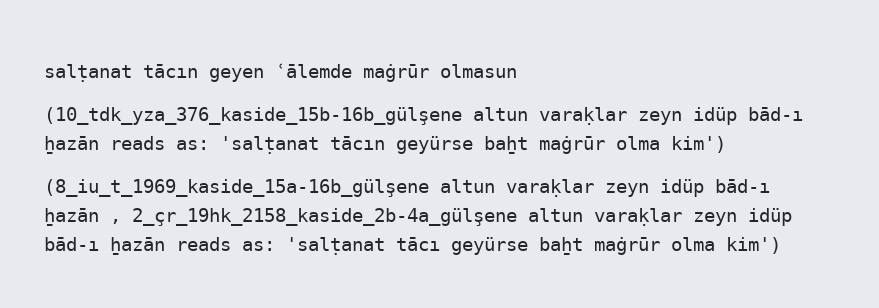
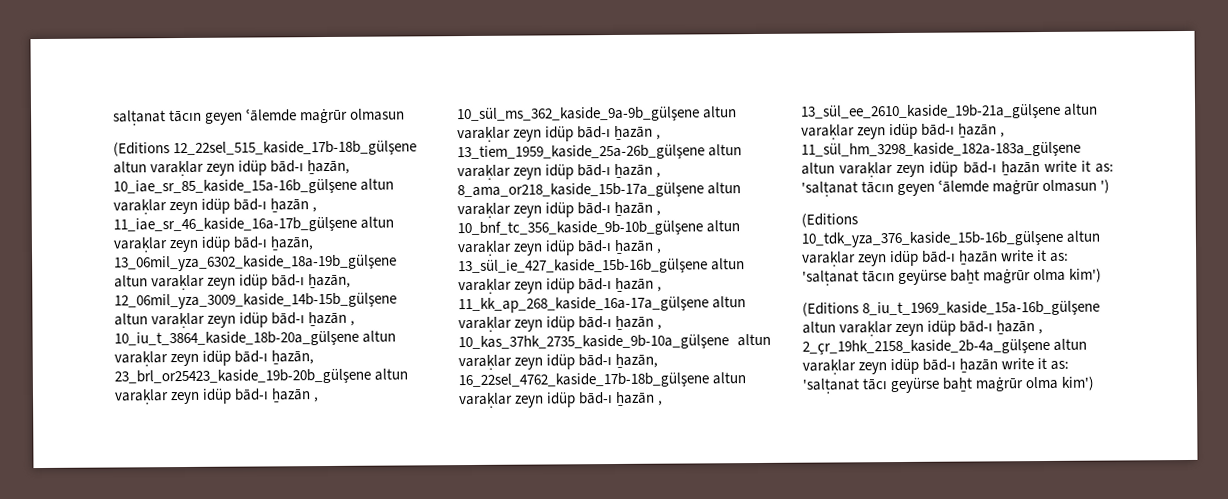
[44,107,803,125] [44,136,165,154] (10_tdk_yza_376_kaside_15b-16b_gülşene altun varaḳlar zeyn idüp bād-ı ẖazān reads -> [113,140,418,157] [113,159,351,177] [113,178,395,195] [113,198,318,215] [113,216,395,233] [113,236,314,253] [114,254,397,272] [114,273,352,291] [114,292,397,310] [114,311,356,329] [114,330,397,347] [114,350,315,367] [114,368,409,385] [114,388,320,405] [457,106,738,123] [457,125,662,143] [457,144,743,161] [457,163,662,181] [457,182,742,199] [457,201,662,219] [457,220,741,237] [457,239,663,257] [458,258,746,275] [458,277,663,295] [458,296,747,314] [458,315,663,333] [458,333,771,351] [458,353,659,371] [458,372,747,389] [458,391,664,409] [801,103,1099,120] [801,123,1006,140] [801,141,1081,158] [801,160,1114,178] [801,179,1111,197] [801,213,858,228] [801,230,1101,248] [802,249,1048,267] (Editions 12_22sel_515_kaside_17b-18b_gülşene altun varaḳlar zeyn idüp bād-ı ẖazān, 10_iae_sr_85_kaside_15a-16b_gülşene altun varaḳlar zeyn idüp bād-ı ẖazān , 11_iae_sr_46_kaside_16a-17b_gülşene altun varaḳlar zeyn idüp bād-ı ẖazān, 13_06mil_yza_6302_kaside_18a-19b_gülşene altun varaḳlar zeyn idüp bād-ı ẖazān, 12_06mil_yza_3009_kaside_14b-15b_gülşene altun varaḳlar zeyn idüp bād-ı ẖazān , 10_iu_t_3864_kaside_18b-20a_gülşene altun varaḳlar zeyn idüp bād-ı ẖazān, 23_brl_or25423_kaside_19b-20b_gülşene altun varaḳlar zeyn idüp bād-ı ẖazān , 10_sül_ms_362_kaside_9a-9b_gülşene altun varaḳlar zeyn idüp bād-ı ẖazān , 13_tiem_1959_kaside_25a-26b_gülşene altun varaḳlar zeyn idüp bād-ı ẖazān , 8_ama_or218_kaside_15b-17a_gülşene altun varaḳlar zeyn idüp bād-ı ẖazān , 10_bnf_tc_356_kaside_9b-10b_gülşene altun varaḳlar zeyn idüp bād-ı ẖazān , 13_sül_ie_427_kaside_15b-16b_gülşene altun varaḳlar zeyn idüp bād-ı ẖazān , 11_kk_ap_268_kaside_16a-17a_gülşene altun varaḳlar zeyn idüp bād-ı ẖazān , 10_kas_37hk_2735_kaside_9b-10a_gülşene altun varaḳlar zeyn idüp bād-ı ẖazān, 16_22sel_4762_kaside_17b-18b_gülşene altun varaḳlar zeyn idüp bād-ı ẖazān , 13_sül_ee_2610_kaside_19b-21a_gülşene altun varaḳlar zeyn idüp bād-ı ẖazān , 11_sül_hm_3298_kaside_182a-183a_gülşene altun varaḳlar zeyn idüp bād-ı ẖazān write it as: 'salṭanat tācın geyen ʿālemde maġrūr olmasun ') // (Editions 10_tdk_yza_376_kaside_15b-16b_gülşene altun varaḳlar zeyn idüp bād-ı ẖazān write it
[44,179,429,197] (8_iu_t_1969_kaside_15a-16b_gülşene -> [802,300,1101,317] (Editions 8_iu_t_1969_kaside_15a-16b_gülşene
[176,237,231,251] reads -> [1001,357,1048,370] write it

